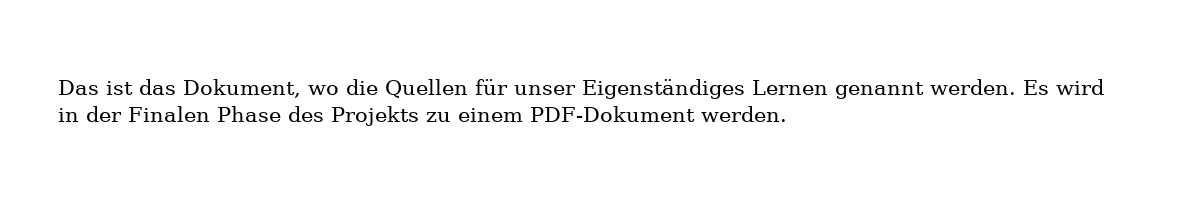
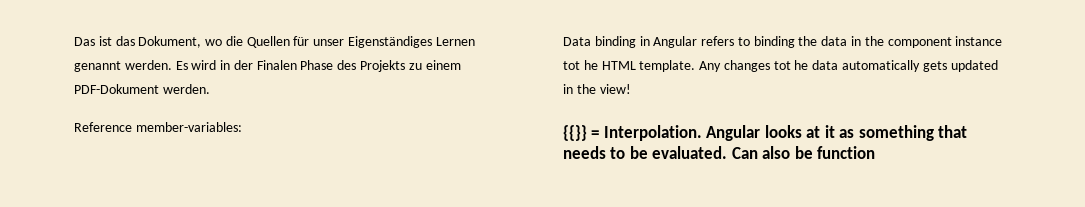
(787, 114) none -> [74,122,242,132] [563,36,1003,48] [563,60,998,72] [563,84,631,94] [563,125,968,141] [563,146,876,159] // Reference member-variables: // Data binding in Angular refers to binding the data in the component instance tot he HTML template. Any changes tot he data automatically gets updated in the view! // {{}} = Interpolation. Angular looks at it as something that needs to be evaluated. Can also be function

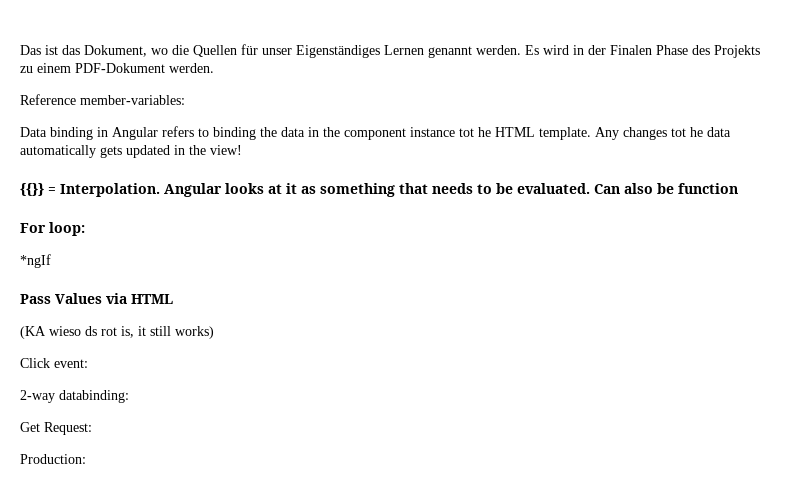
(876, 152) none -> [20,222,85,236] [20,254,51,268] [20,293,173,304] [20,326,214,339] [20,358,88,368] [20,390,129,403] [20,422,92,435] [20,454,86,464] // For loop: // *ngIf // Pass Values via HTML // (KA wieso ds rot is, it still works) // Click event: // 2-way databinding: // Get Request: // Production:

